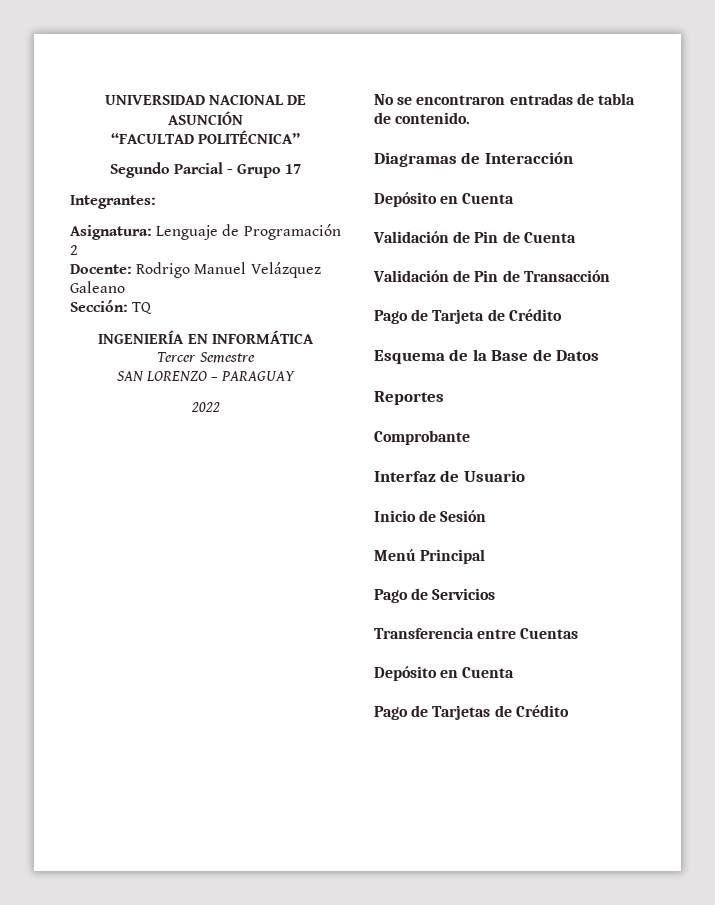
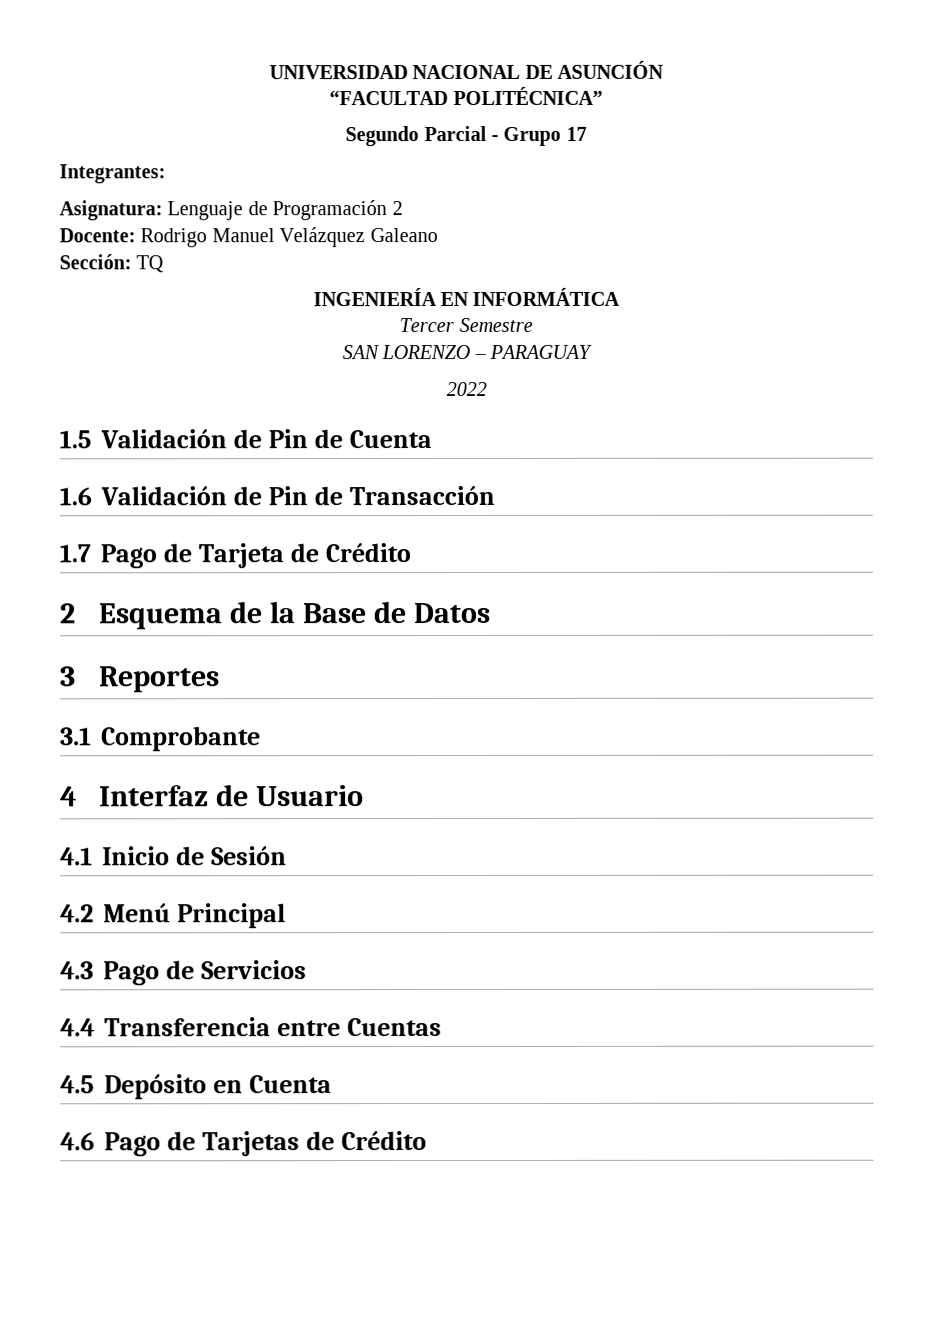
[374,93,635,105] [374,112,471,124] [374,152,573,167] [374,192,515,207] No se encontraron entradas de tabla de contenido. // Diagramas de Interacción // Depósito en Cuenta // -> [59,430,92,449] 1.5
(576, 237) none -> [59,487,92,506] 1.6
(610, 276) none -> [59,544,91,563] 1.7
(562, 315) none -> [59,603,75,624] 2
(600, 355) none -> [60,666,76,687] 3
(444, 398) none -> [60,727,92,746] 3.1
(470, 437) none -> [60,786,78,807] 4
(525, 476) none -> [60,847,93,866] 4.1
(487, 516) none -> [60,904,94,923] 4.2
(486, 556) none -> [60,961,94,980] 4.3
(496, 594) none -> [60,1018,95,1037] 4.4
[374,666,515,681] Depósito en Cuenta // -> [60,1074,332,1100] [60,1132,95,1151] 4.5 Depósito en Cuenta // 4.6

